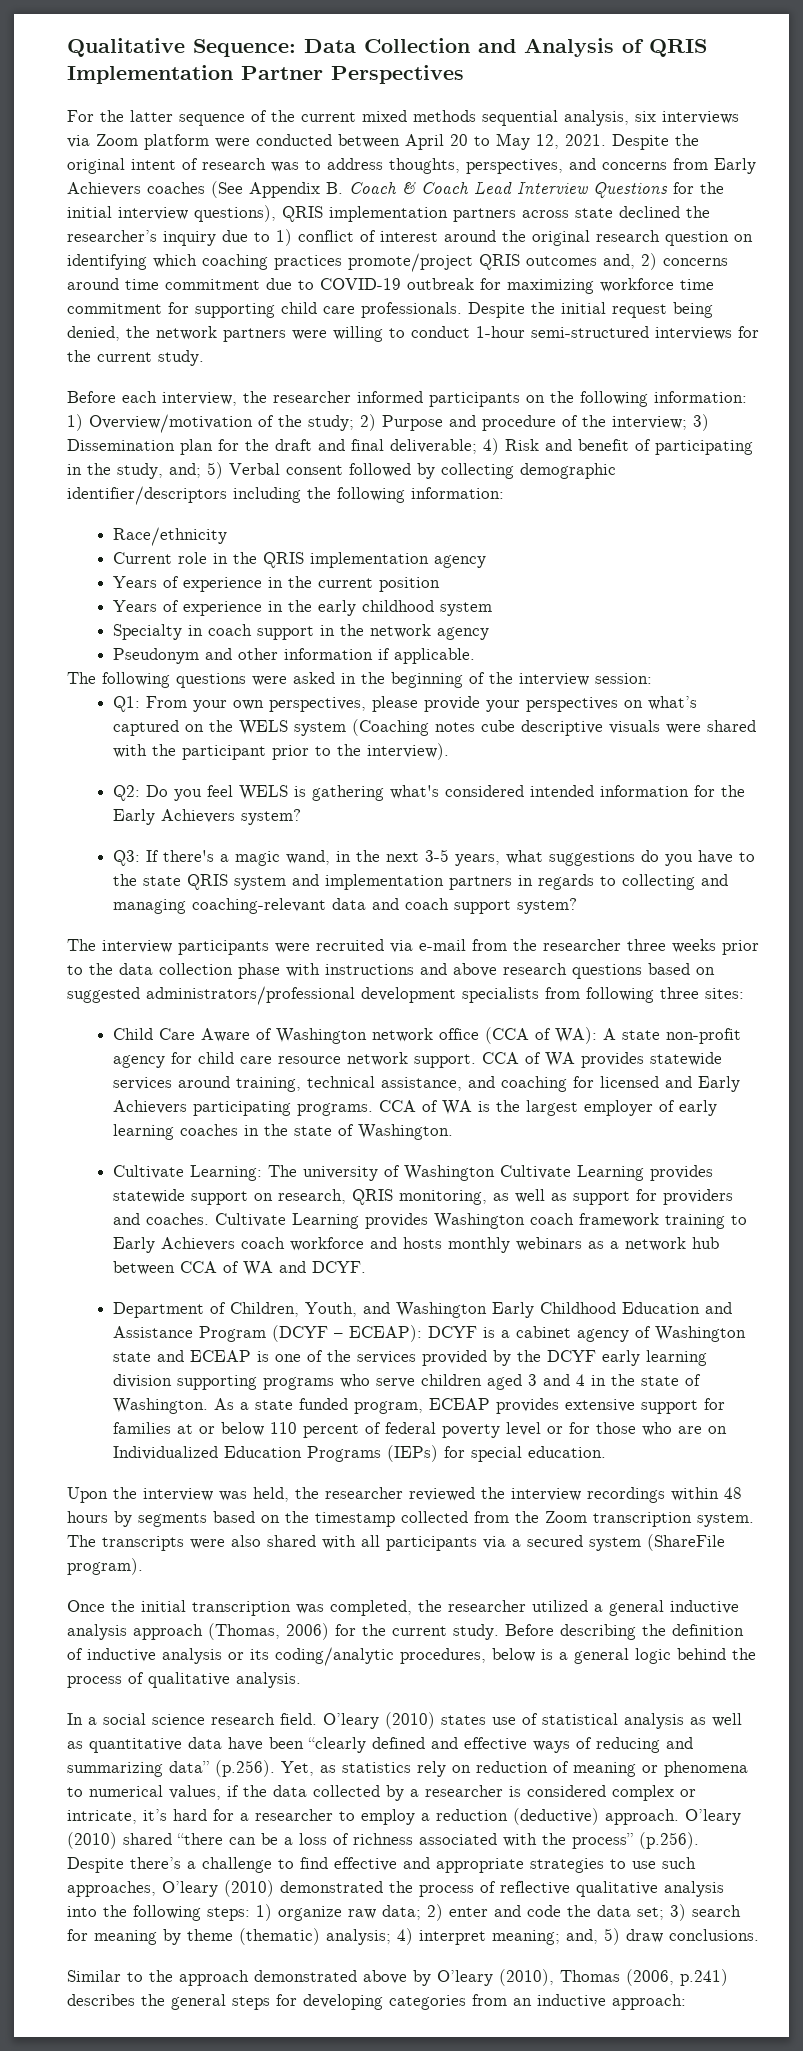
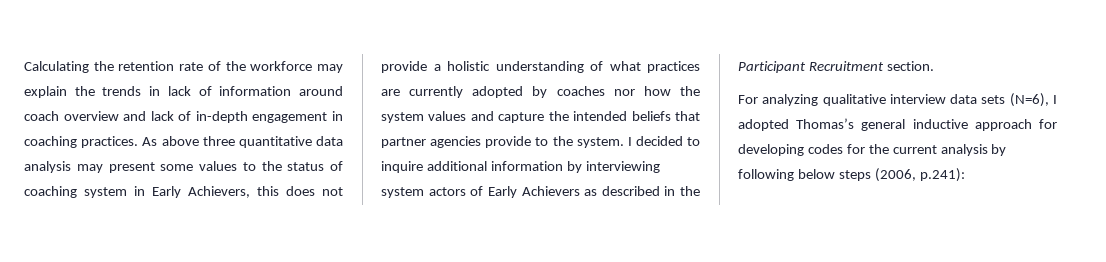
[67,38,707,57] [67,65,464,84] [67,110,739,126] [67,133,699,150] [67,158,756,174] [67,181,724,198] [67,205,710,222] [67,229,753,246] [67,253,728,272] [67,278,714,294] [67,302,713,318] [67,326,759,342] [67,350,204,366] [67,391,747,407] [67,414,709,433] [67,438,753,455] [67,462,616,479] [67,486,504,505] [112,527,227,546] [112,552,486,568] [112,576,440,592] [112,600,492,616] [112,624,489,640] [112,648,475,664] [67,672,652,688] [112,696,697,712] [112,719,756,736] [112,743,449,760] [112,785,745,801] [112,809,301,825] [112,849,755,866] [112,874,728,890] [112,898,577,914] [67,939,759,955] [67,963,715,979] [67,986,744,1005] [112,1027,741,1044] [112,1052,722,1068] [112,1076,740,1092] [112,1100,717,1116] [112,1124,453,1140] [112,1165,713,1181] [112,1189,733,1205] [112,1213,747,1229] [112,1237,719,1253] [112,1261,366,1276] [112,1302,732,1318] [112,1325,746,1342] [112,1350,707,1366] [112,1374,701,1390] [112,1398,725,1414] [112,1422,727,1438] [112,1445,606,1462] [67,1487,742,1503] [67,1511,754,1527] [67,1534,725,1551] [67,1558,143,1575] [67,1600,739,1616] [67,1623,744,1640] [67,1647,756,1666] [67,1672,301,1688] [67,1712,742,1729] [67,1737,693,1753] [67,1760,748,1777] [67,1785,696,1801] [67,1808,741,1825] [67,1832,699,1849] [67,1857,696,1873] [67,1880,724,1897] [67,1904,741,1921] [67,1928,759,1945] [67,1969,728,1986] [67,1994,686,2010] Qualitative Sequence: Data Collection and Analysis of QRIS Implementation Partner Perspectives // For the latter sequence of the current mixed methods sequential analysis, six interviews via Zoom platform were conducted between April 20 to May 12, 2021. Despite the original intent of research was to address thoughts, perspectives, and concerns from Early Achievers coaches (See Appendix B. Coach & Coach Lead Interview Questions for the initial interview questions), QRIS implementation partners across state declined the researcher’s inquiry due to 1) conflict of interest around the original research question on identifying which coaching practices promote/project QRIS outcomes and, 2) concerns around time commitment due to COVID-19 outbreak for maximizing workforce time commitment for supporting child care professionals. Despite the initial request being denied, the network partners were willing to conduct 1-hour semi-structured interviews for the current study. // Before each interview, the researcher informed participants on the following information: 1) Overview/motivation of the study; 2) Purpose and procedure of the interview; 3) Dissemination plan for the draft and final deliverable; 4) Risk and benefit of participating in the study, and; 5) Verbal consent followed by collecting demographic identifier/descriptors including the following information: // Race/ethnicity // Current role in the QRIS implementation agency // Years of experience in the current position // Years of experience in the early childhood system // Specialty in coach support in the network agency // Pseudonym and other information if applicable. // The following questions were asked in the beginning of the interview session: // Q1: From your own perspectives, please provide your perspectives on what’s captured on the WELS system (Coaching notes cube descriptive visuals were shared with the participant prior to the interview). // Q2: Do you feel WELS is gathering what's considered intended information for the Early Achievers system? // Q3: If there's a magic wand, in the next 3-5 years, what suggestions do you have to the state QRIS system and implementation partners in regards to collecting and managing coaching-relevant data and coach support system? // The interview participants were recruited via e-mail from the researcher three weeks prior to the data collection phase with instructions and above research questions based on suggested administrators/professional development specialists from following three sites: // Child Care Aware of Washington network office (CCA of WA): A state non-profit agency for child care resource network support. CCA of WA provides statewide services around training, technical assistance, and coaching for licensed and Early Achievers participating programs. CCA of WA is the largest employer of early learning coaches in the state of Washington. // Cultivate Learning: The university of Washington Cultivate Learning provides statewide support on research, QRIS monitoring, as well as support for providers and coaches. Cultivate Learning provides Washington coach framework training to Early Achievers coach workforce and hosts monthly webinars as a network hub between CCA of WA and DCYF. // Department of Children, Youth, and Washington Early Childhood Education and Assistance Program (DCYF – ECEAP): DCYF is a cabinet agency of Washington state and ECEAP is one of the services provided by the DCYF early learning division supporting programs who serve children aged 3 and 4 in the state of Washington. As a state funded program, ECEAP provides extensive support for families at or below 110 percent of federal poverty level or for those who are on Individualized Education Programs (IEPs) for special education. // Upon the interview was held, the researcher reviewed the interview recordings within 48 hours by segments based on the timestamp collected from the Zoom transcription system. The transcripts were also shared with all participants via a secured system (ShareFile program). // Once the initial transcription was completed, the researcher utilized a general inductive analysis approach (Thomas, 2006) for the current study. Before describing the definition of inductive analysis or its coding/analytic procedures, below is a general logic behind the process of qualitative analysis. // In a social science research field. O’leary (2010) states use of statistical analysis as well as quantitative data have been “clearly defined and effective ways of reducing and summarizing data” (p.256). Yet, as statistics rely on reduction of meaning or phenomena to numerical values, if the data collected by a researcher is considered complex or intricate, it’s hard for a researcher to employ a reduction (deductive) approach. O’leary (2010) shared “there can be a loss of richness associated with the process” (p.256). Despite there’s a challenge to find effective and appropriate strategies to use such approaches, O’leary (2010) demonstrated the process of reflective qualitative analysis into the following steps: 1) organize raw data; 2) enter and code the data set; 3) search for meaning by theme (thematic) analysis; 4) interpret meaning; and, 5) draw conclusions. // Similar to the approach demonstrated above by O’leary (2010), Thomas (2006, p.241) describes the general steps for developing categories from an inductive approach: -> [24,61,344,73] [24,86,344,98] [24,111,343,123] [24,136,343,148] [24,161,343,173] [24,186,343,198] [381,61,700,73] [381,86,700,98] [381,111,700,123] [381,136,700,148] [381,161,660,173] [381,186,700,198] [738,61,934,73] [738,93,1057,107] [738,118,1057,131] [738,144,1007,156] [738,168,965,182] Calculating the retention rate of the workforce may explain the trends in lack of information around coach overview and lack of in-depth engagement in coaching practices. As above three quantitative data analysis may present some values to the status of coaching system in Early Achievers, this does not provide a holistic understanding of what practices are currently adopted by coaches nor how the system values and capture the intended beliefs that partner agencies provide to the system. I decided to inquire additional information by interviewing system actors of Early Achievers as described in the Participant Recruitment section. // For analyzing qualitative interview data sets (N=6), I adopted Thomas’s general inductive approach for developing codes for the current analysis by following below steps (2006, p.241):

